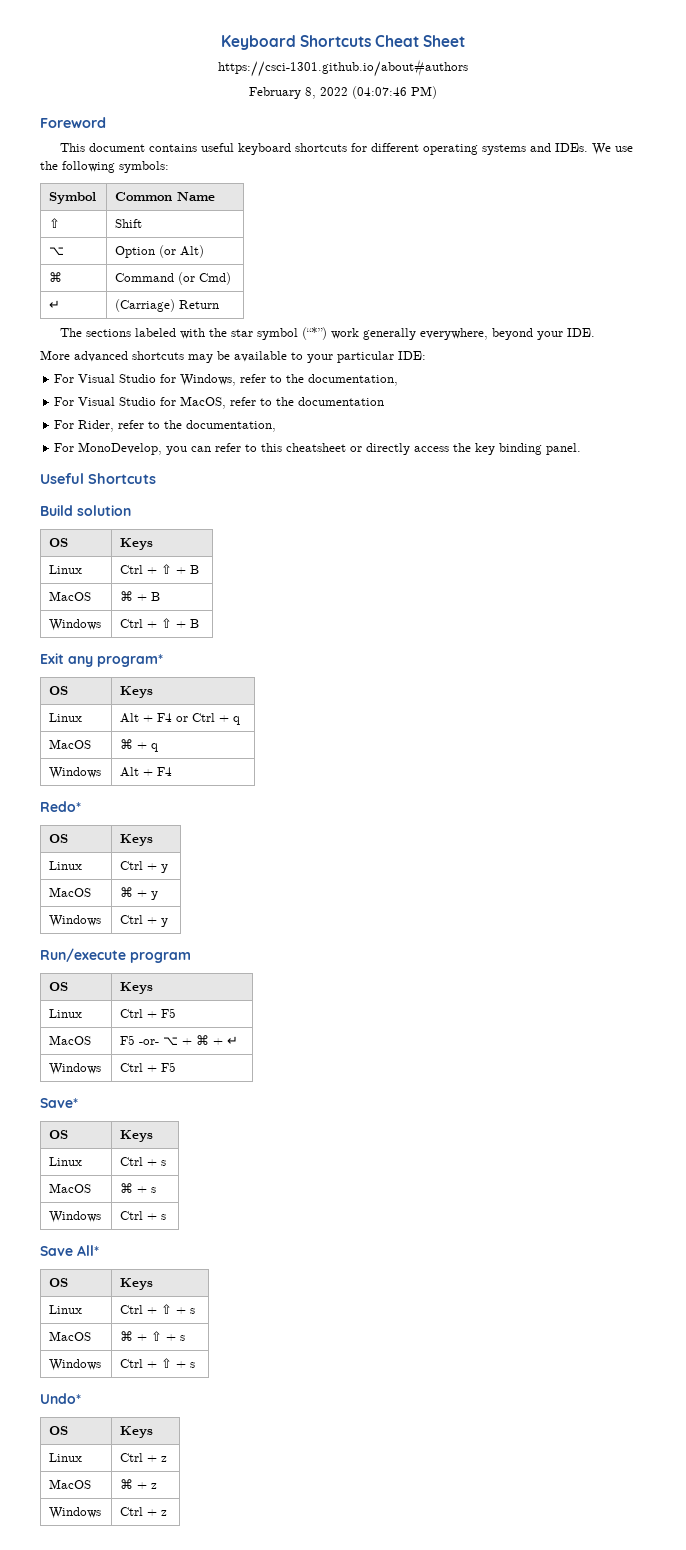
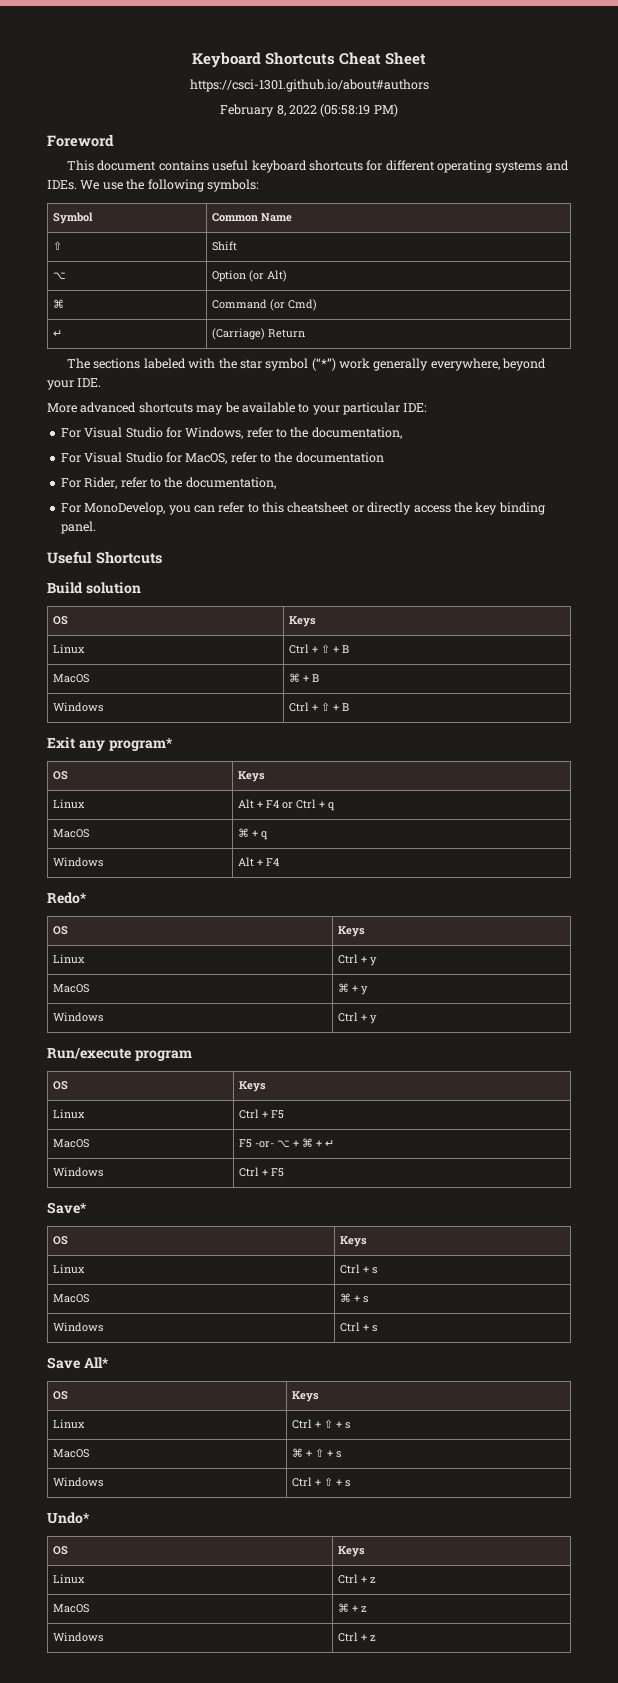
[352,86,407,99] (04:07:46 -> [320,104,371,117] (05:58:19

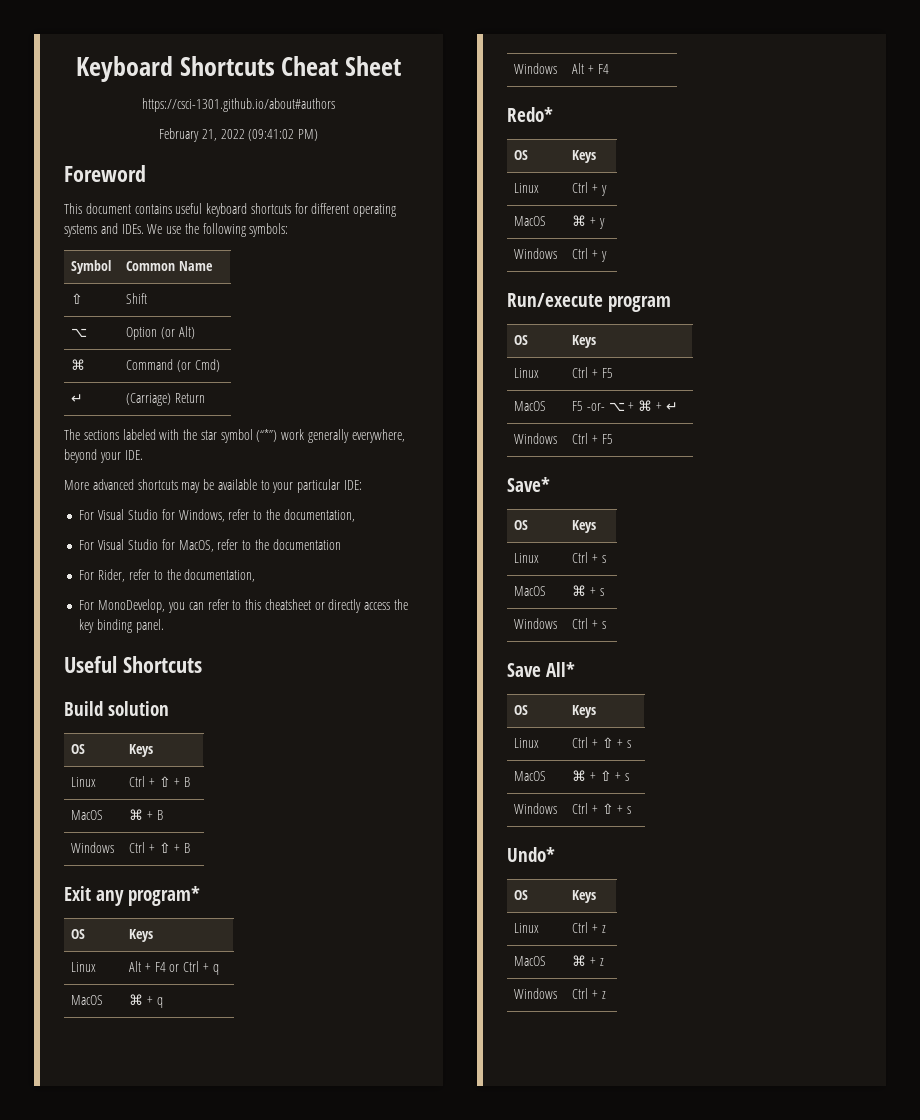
[276,104,371,117] 8, 2022 (05:58:19 -> [201,129,295,141] 21, 2022 (09:41:02

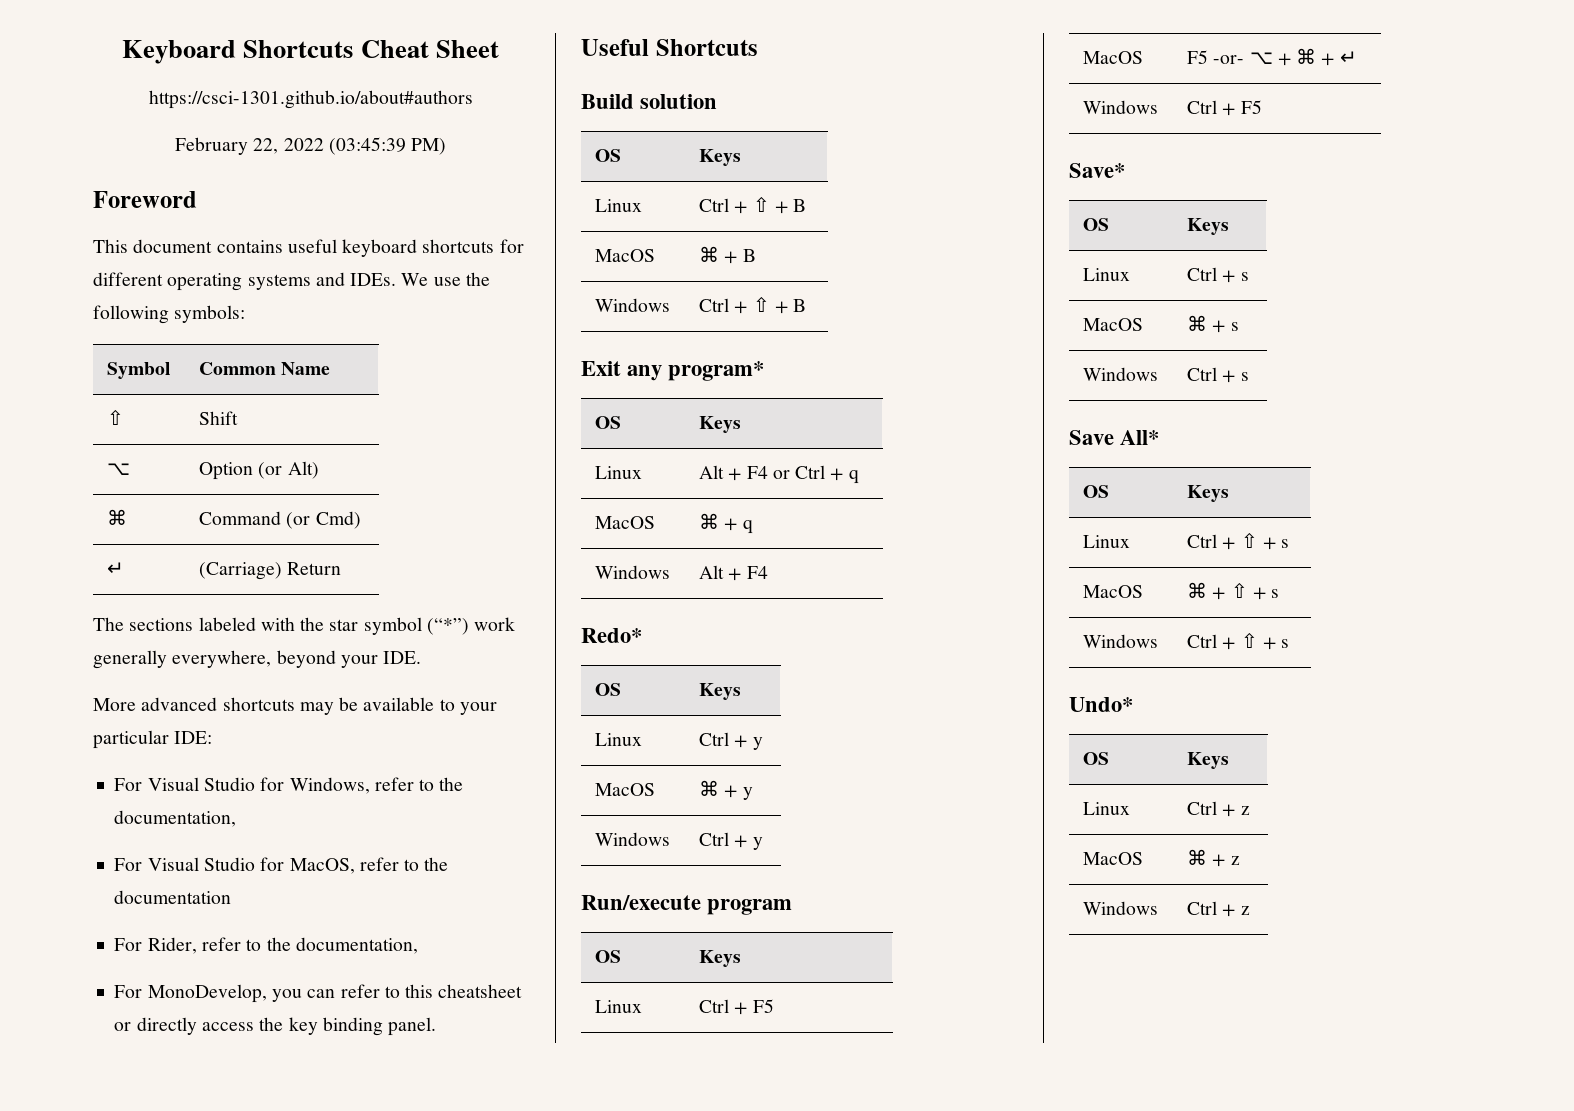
[201,129,295,141] 21, 2022 (09:41:02 -> [253,137,406,155] 22, 2022 (03:45:39

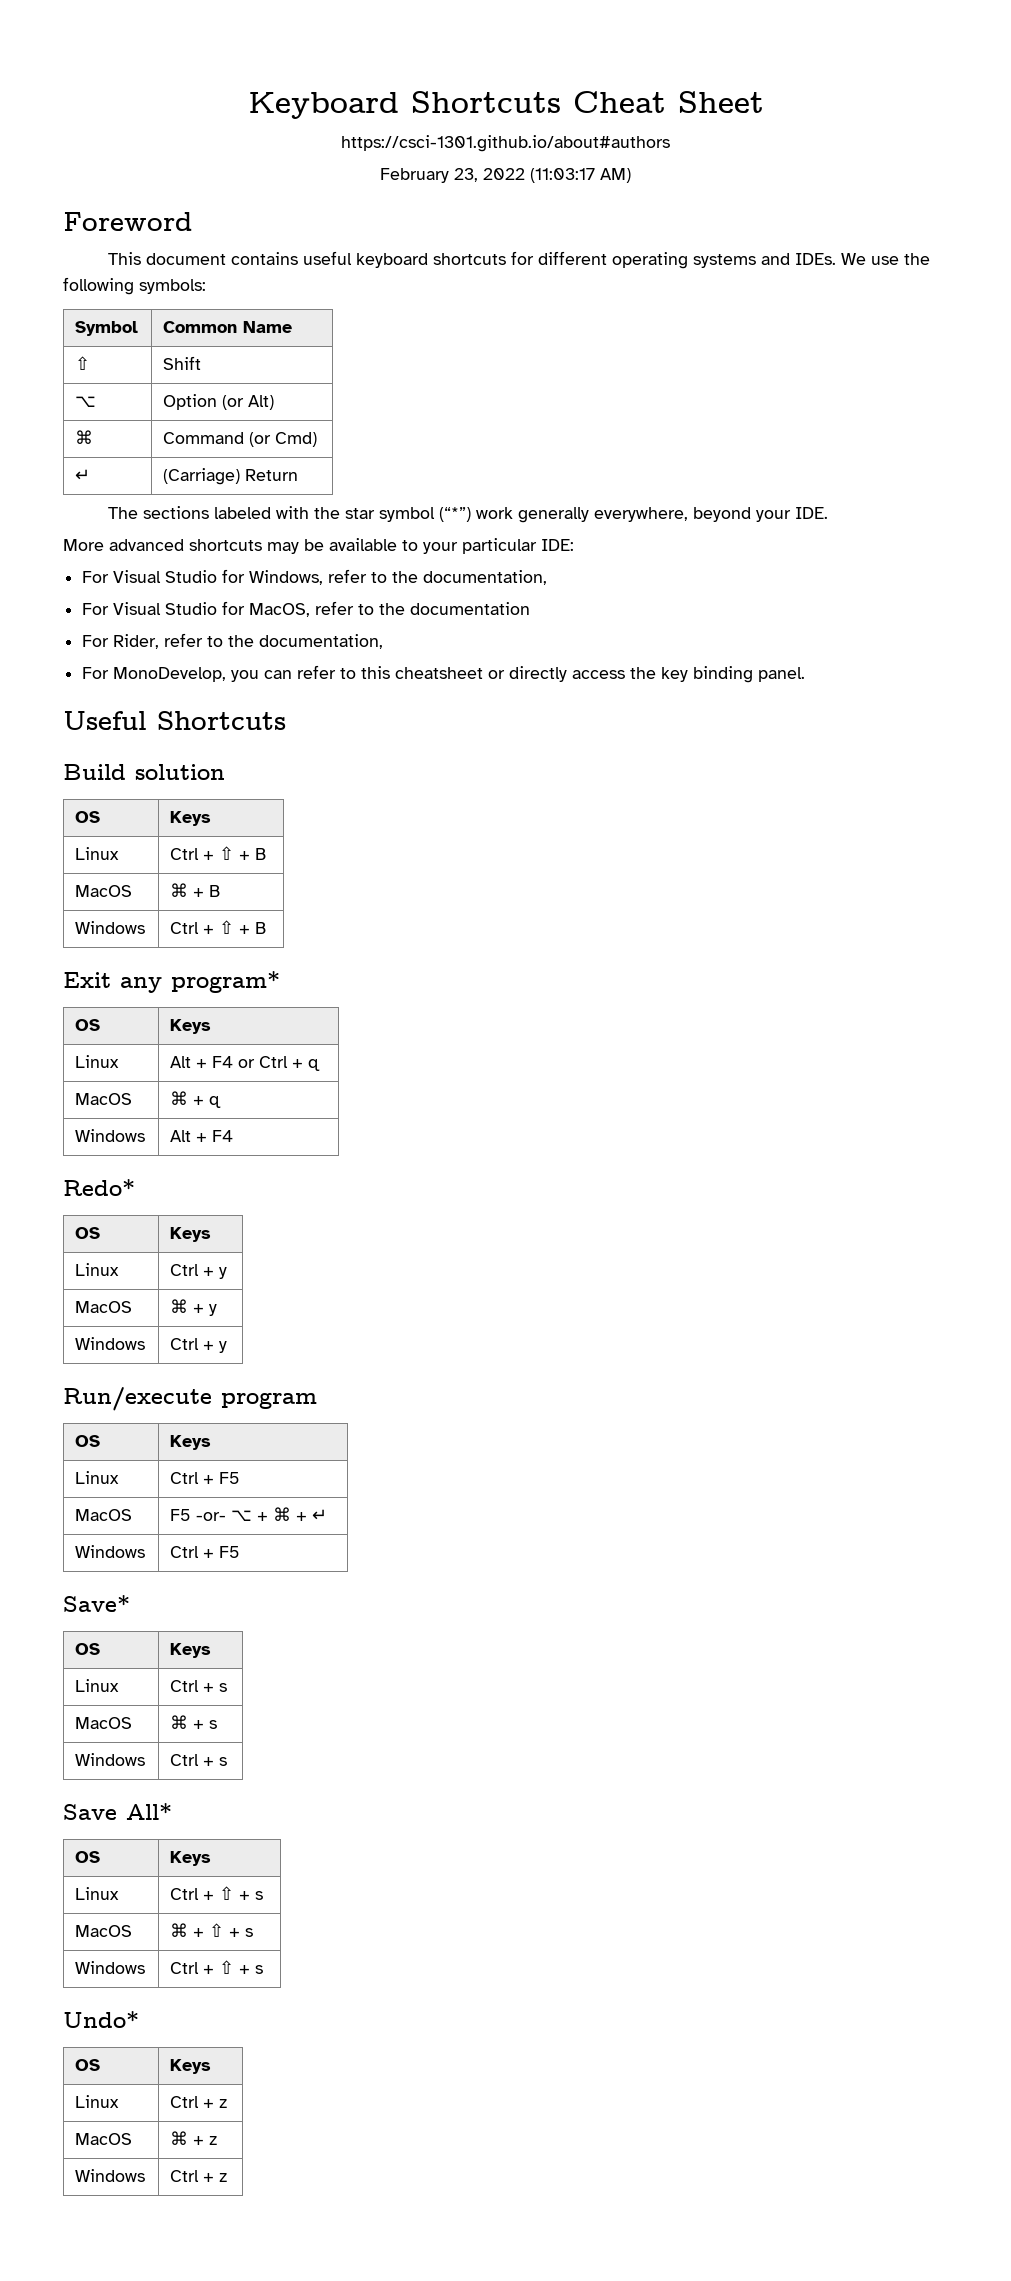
[253,137,447,155] 22, 2022 (03:45:39 PM) -> [454,168,631,183] 23, 2022 (11:03:17 AM)

